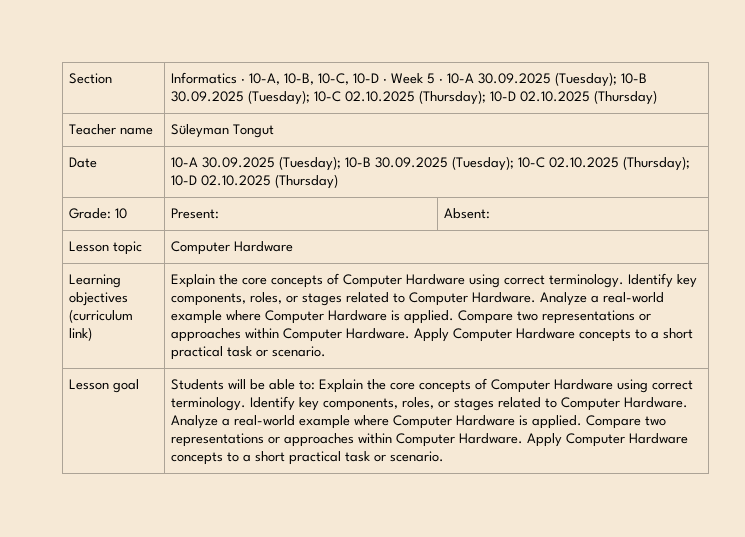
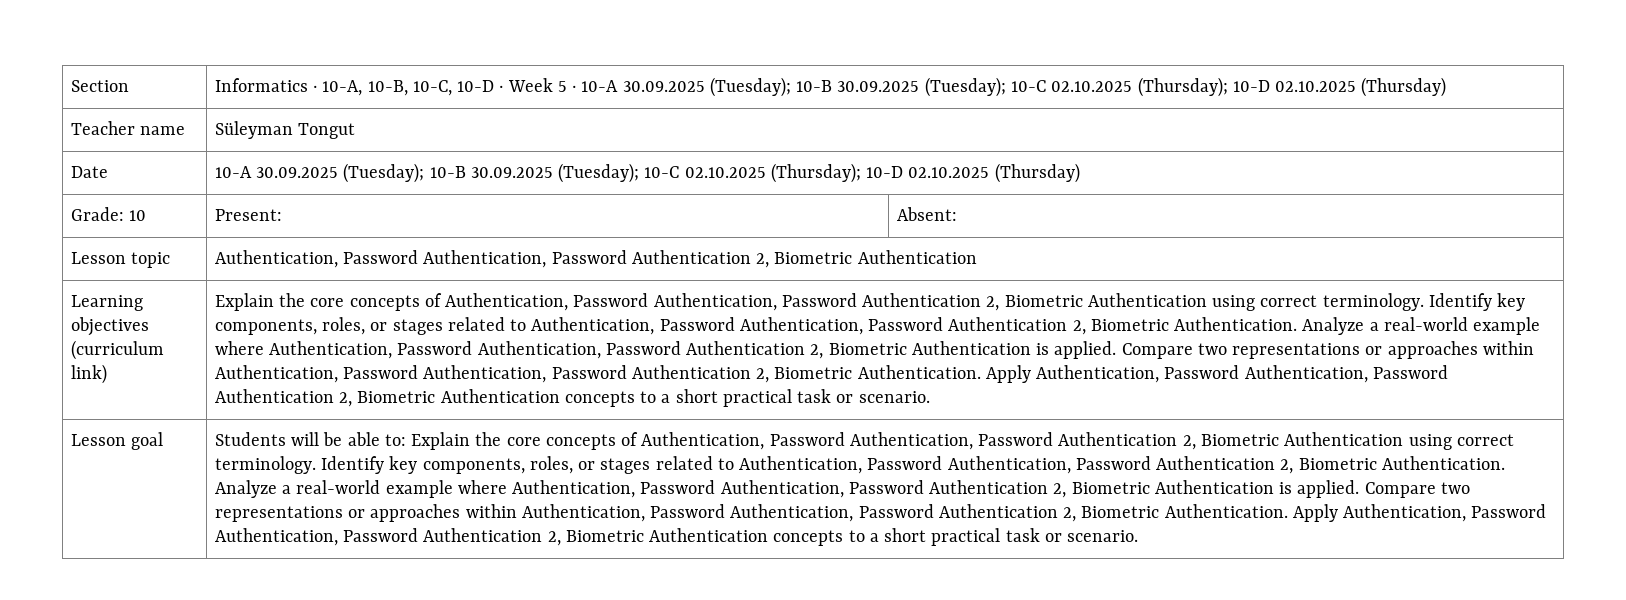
[170,241,293,255] Computer Hardware -> [214,250,977,268] Authentication, Password Authentication, Password Authentication 2, Biometric Authentication
[342,274,465,288] Computer Hardware -> [445,293,1207,311] Authentication, Password Authentication, Password Authentication 2, Biometric Authentication
[408,292,664,306] [170,310,651,324] [170,328,575,342] Computer Hardware. Analyze a real-world example where Computer Hardware is applied. Compare two representations or approaches within Computer Hardware. Apply Computer Hardware -> [531,317,1541,335] [214,341,1535,359] [214,365,1448,383] [214,389,560,407] Authentication, Password Authentication, Password Authentication 2, Biometric Authentication. Analyze a real-world example where Authentication, Password Authentication, Password Authentication 2, Biometric Authentication is applied. Compare two representations or approaches within Authentication, Password Authentication, Password Authentication 2, Biometric Authentication. Apply Authentication, Password Authentication, Password Authentication 2, Biometric Authentication
[490,379,613,393] Computer Hardware -> [641,432,1404,450] Authentication, Password Authentication, Password Authentication 2, Biometric Authentication
[560,397,688,411] [170,415,666,429] [170,433,688,447] Computer Hardware. Analyze a real-world example where Computer Hardware is applied. Compare two representations or approaches within Computer Hardware. Apply Computer Hardware -> [739,456,1506,474] [214,480,1471,498] [214,504,1547,522] [214,528,769,546] Authentication, Password Authentication, Password Authentication 2, Biometric Authentication. Analyze a real-world example where Authentication, Password Authentication, Password Authentication 2, Biometric Authentication is applied. Compare two representations or approaches within Authentication, Password Authentication, Password Authentication 2, Biometric Authentication. Apply Authentication, Password Authentication, Password Authentication 2, Biometric Authentication

